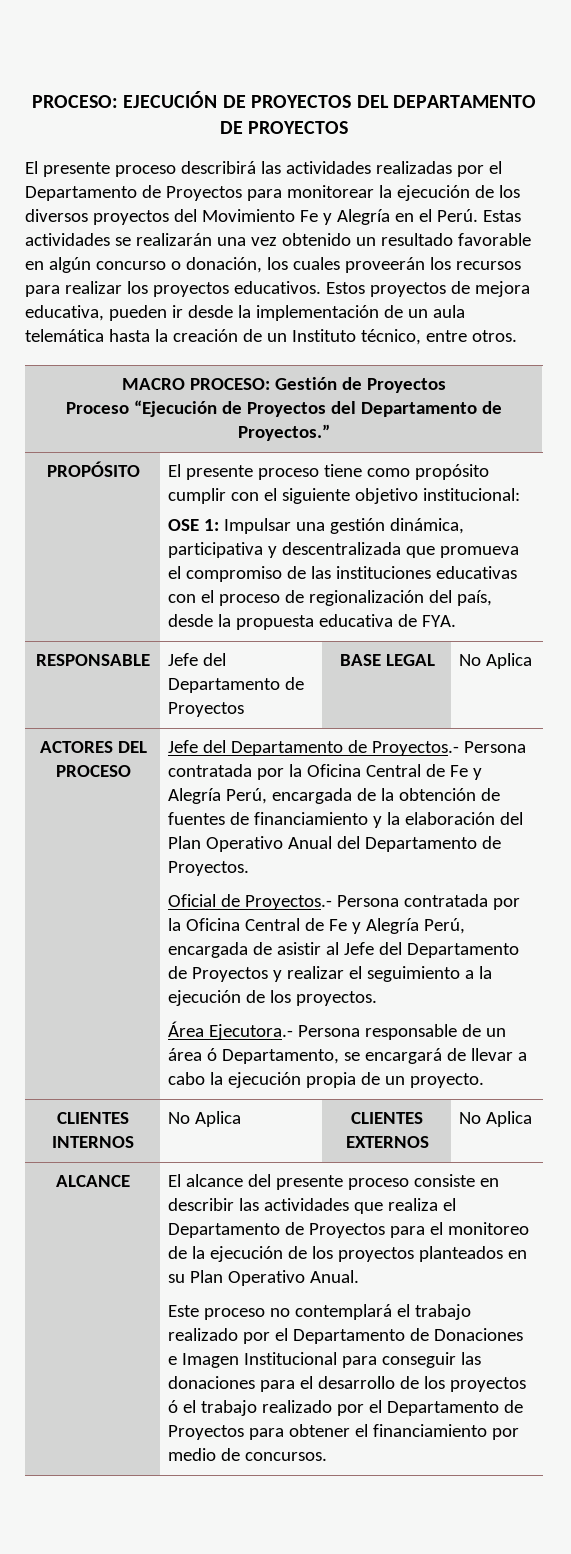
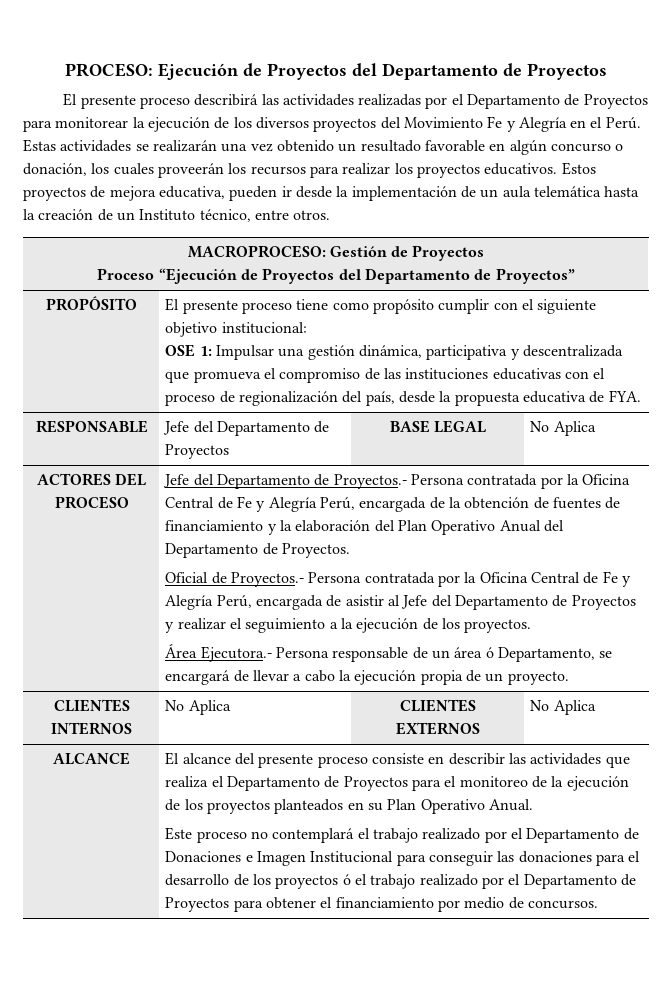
[32,91,536,108] [219,121,349,134] PROCESO: EJECUCIÓN DE PROYECTOS DEL DEPARTAMENTO DE PROYECTOS -> [65,63,607,80] PROCESO: Ejecución de Proyectos del Departamento de Proyectos
[122,378,271,390] MACRO PROCESO: -> [187,245,326,258] MACROPROCESO:
[238,424,330,441] Proyectos.” -> [495,268,575,284] Proyectos”

